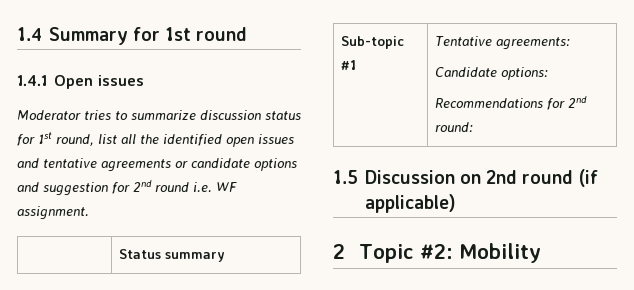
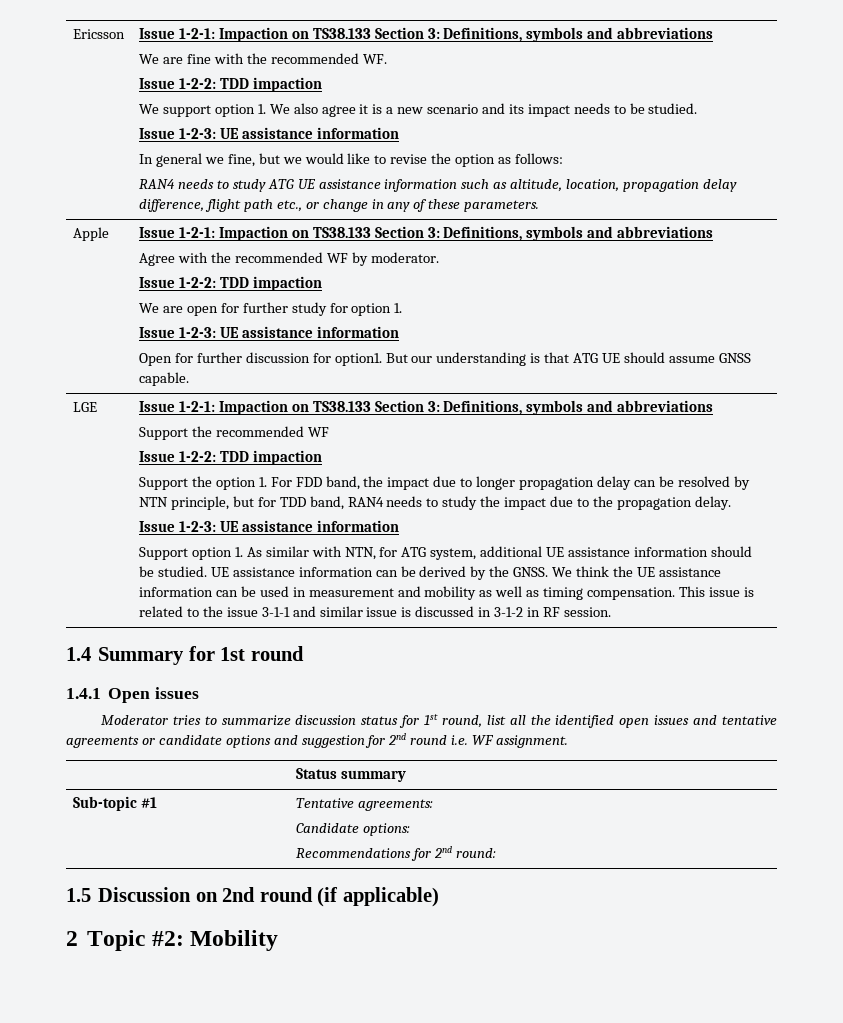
(17, 34) none -> [73,29,126,39] [139,27,714,42] [139,53,387,64] [139,77,322,92] [139,103,698,117] [139,127,399,139] [139,153,563,167] [139,179,737,192] [139,199,540,212] [73,227,110,241] [139,226,714,241] [139,252,439,266] [139,276,322,291] [139,302,403,316] [139,326,399,338] [139,352,751,366] [139,372,190,386] [73,402,98,412] [139,400,714,415] [139,426,329,440] [139,450,322,465] [139,476,750,490] [139,496,731,510] [139,520,399,532] [139,546,752,560] [139,566,721,580] [139,586,754,600] [139,606,611,617] Ericsson | Issue 1-2-1: Impaction on TS38.133 Section 3: Definitions, symbols and abbreviations // We are fine with the recommended WF. // Issue 1-2-2: TDD impaction // We support option 1. We also agree it is a new scenario and its impact needs to be studied. // Issue 1-2-3: UE assistance information // In general we fine, but we would like to revise the option as follows: // RAN4 needs to study ATG UE assistance information such as altitude, location, propagation delay difference, flight path etc., or change in any of these parameters. // Apple | Issue 1-2-1: Impaction on TS38.133 Section 3: Definitions, symbols and abbreviations // Agree with the recommended WF by moderator. // Issue 1-2-2: TDD impaction // We are open for further study for option 1. // Issue 1-2-3: UE assistance information // Open for further discussion for option1. But our understanding is that ATG UE should assume GNSS capable. // LGE | Issue 1-2-1: Impaction on TS38.133 Section 3: Definitions, symbols and abbreviations // Support the recommended WF // Issue 1-2-2: TDD impaction // Support the option 1. For FDD band, the impact due to longer propagation delay can be resolved by NTN principle, but for TDD band, RAN4 needs to study the impact due to the propagation delay. // Issue 1-2-3: UE assistance information // Support option 1. As similar with NTN, for ATG system, additional UE assistance information should be studied. UE assistance information can be derived by the GNSS. We think the UE assistance information can be used in measurement and mobility as well as timing compensation. This issue is related to the issue 3-1-1 and similar issue is discussed in 3-1-2 in RF session. //

